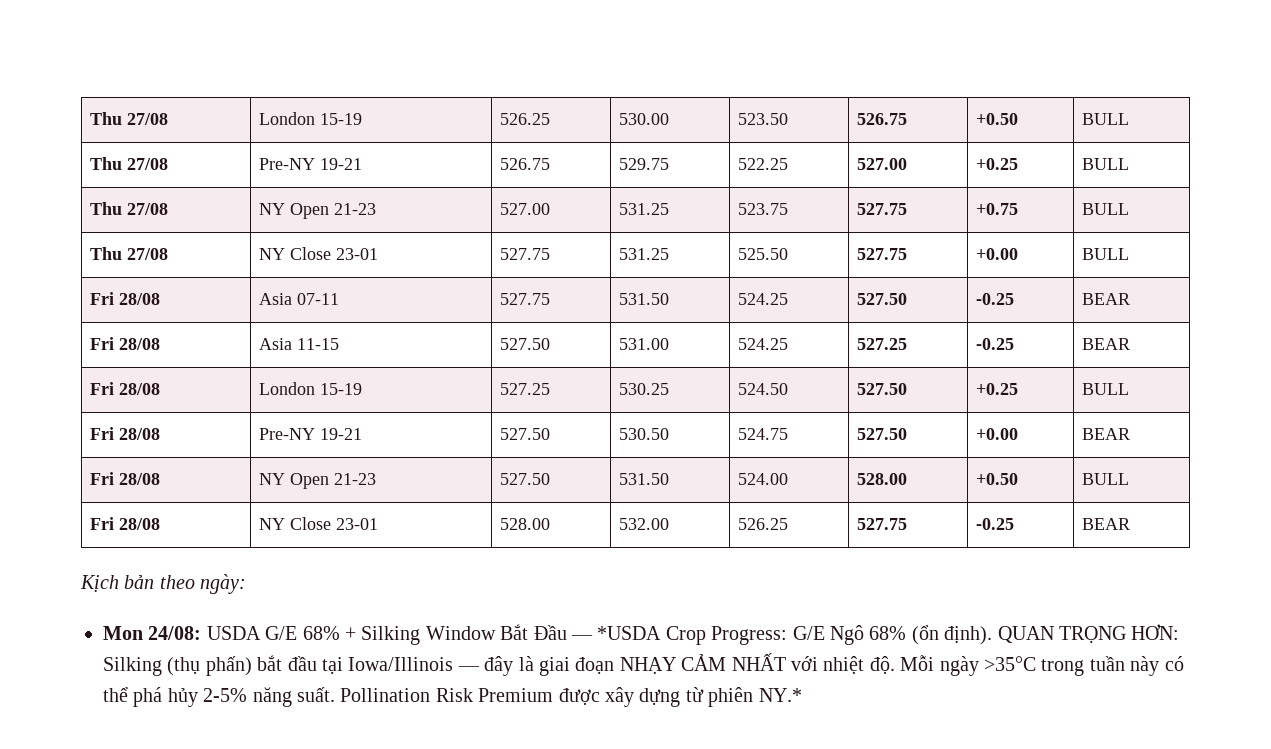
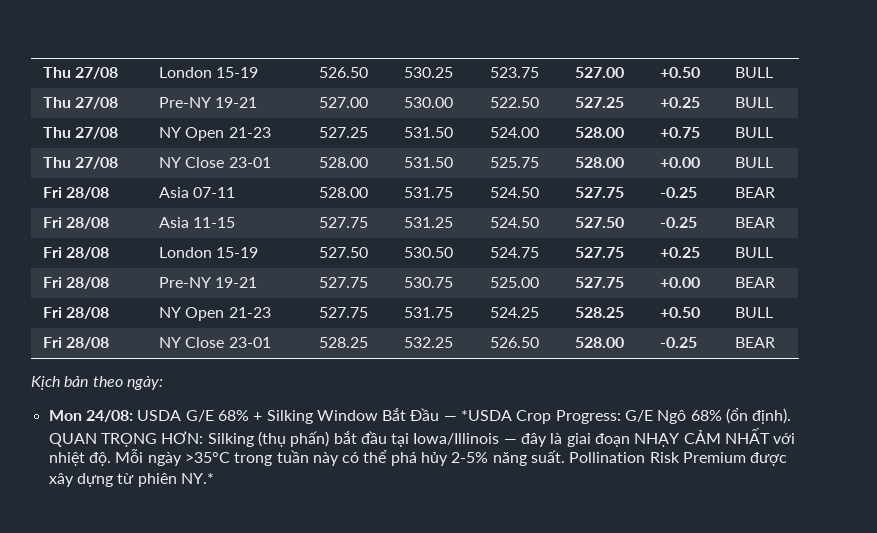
[500,113,551,125] [619,113,670,125] [738,113,789,125] [857,113,908,125] 526.25 | 530.00 | 523.50 | 526.75 -> [319,67,369,78] [404,67,454,78] [490,67,540,78] [575,67,625,78] 526.50 | 530.25 | 523.75 | 527.00
[500,158,551,170] [619,158,670,170] [738,158,789,170] [857,158,908,170] 526.75 | 529.75 | 522.25 | 527.00 -> [319,97,369,108] [404,97,454,108] [490,97,540,108] [575,97,625,108] 527.00 | 530.00 | 522.50 | 527.25
[500,203,551,215] [619,203,670,215] [738,203,789,215] [857,203,908,215] 527.00 | 531.25 | 523.75 | 527.75 -> [319,127,369,138] [404,127,454,138] [490,127,540,138] [575,127,625,138] 527.25 | 531.50 | 524.00 | 528.00
[500,248,551,260] [619,248,670,260] [738,248,789,260] [857,248,908,260] 527.75 | 531.25 | 525.50 | 527.75 -> [319,157,369,168] [404,157,454,168] [490,157,540,168] [575,157,625,168] 528.00 | 531.50 | 525.75 | 528.00
[500,293,551,305] [619,293,670,305] [738,293,789,305] [857,293,908,305] 527.75 | 531.50 | 524.25 | 527.50 -> [319,187,369,198] [404,187,454,198] [490,187,540,198] [575,187,625,198] 528.00 | 531.75 | 524.50 | 527.75
[500,338,551,350] [619,338,670,350] [738,338,789,350] [857,338,908,350] 527.50 | 531.00 | 524.25 | 527.25 -> [319,217,369,228] [404,217,454,228] [490,217,540,228] [575,217,625,228] 527.75 | 531.25 | 524.50 | 527.50
[500,383,551,395] [619,383,670,395] [738,383,789,395] [857,383,908,395] 527.25 | 530.25 | 524.50 | 527.50 -> [319,247,369,258] [404,247,454,258] [490,247,540,258] [575,247,625,258] 527.50 | 530.50 | 524.75 | 527.75
[500,428,551,440] [619,428,670,440] [738,428,789,440] [857,428,908,440] 527.50 | 530.50 | 524.75 | 527.50 -> [319,277,369,288] [404,277,454,288] [490,277,540,288] [575,277,625,288] 527.75 | 530.75 | 525.00 | 527.75
[500,473,551,485] [619,473,670,485] [738,473,789,485] [857,473,908,485] 527.50 | 531.50 | 524.00 | 528.00 -> [319,307,369,318] [404,307,454,318] [490,307,540,318] [575,307,625,318] 527.75 | 531.75 | 524.25 | 528.25
[500,518,551,530] [619,518,670,530] [738,518,789,530] [857,518,908,530] 528.00 | 532.00 | 526.25 | 527.75 -> [319,337,369,348] [404,337,454,348] [490,337,540,348] [575,337,625,348] 528.25 | 532.25 | 526.50 | 528.00

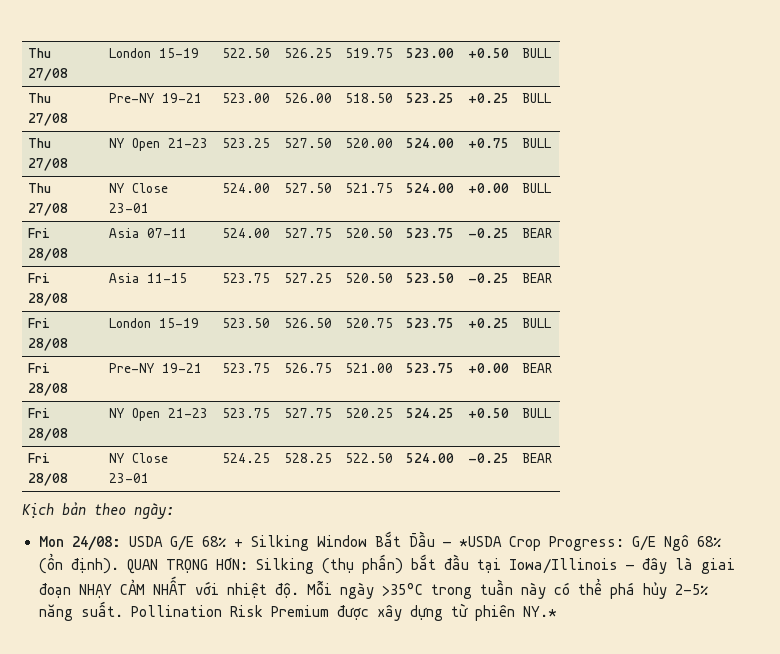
[319,67,369,78] [404,67,454,78] [490,67,540,78] [575,67,625,78] 526.50 | 530.25 | 523.75 | 527.00 -> [222,48,271,58] [284,48,333,58] [345,48,394,58] [406,48,455,58] 522.50 | 526.25 | 519.75 | 523.00
[319,97,369,108] [404,97,454,108] [490,97,540,108] [575,97,625,108] 527.00 | 530.00 | 522.50 | 527.25 -> [222,93,271,103] [284,93,333,103] [345,93,394,103] [406,93,455,103] 523.00 | 526.00 | 518.50 | 523.25
[319,127,369,138] [404,127,454,138] [490,127,540,138] [575,127,625,138] 527.25 | 531.50 | 524.00 | 528.00 -> [222,138,271,148] [284,138,333,148] [345,138,394,148] [406,138,455,148] 523.25 | 527.50 | 520.00 | 524.00
[319,157,369,168] [404,157,454,168] [490,157,540,168] [575,157,625,168] 528.00 | 531.50 | 525.75 | 528.00 -> [222,183,271,193] [284,183,333,193] [345,183,394,193] [406,183,455,193] 524.00 | 527.50 | 521.75 | 524.00
[319,187,369,198] [404,187,454,198] [490,187,540,198] [575,187,625,198] 528.00 | 531.75 | 524.50 | 527.75 -> [222,228,271,238] [284,228,333,238] [345,228,394,238] [406,228,455,238] 524.00 | 527.75 | 520.50 | 523.75
[319,217,369,228] [404,217,454,228] [490,217,540,228] [575,217,625,228] 527.75 | 531.25 | 524.50 | 527.50 -> [222,273,271,283] [284,273,333,283] [345,273,394,283] [406,273,455,283] 523.75 | 527.25 | 520.50 | 523.50
[319,247,369,258] [404,247,454,258] [490,247,540,258] [575,247,625,258] 527.50 | 530.50 | 524.75 | 527.75 -> [222,318,271,328] [284,318,333,328] [345,318,394,328] [406,318,455,328] 523.50 | 526.50 | 520.75 | 523.75
[319,277,369,288] [404,277,454,288] [490,277,540,288] [575,277,625,288] 527.75 | 530.75 | 525.00 | 527.75 -> [222,363,271,373] [284,363,333,373] [345,363,394,373] [406,363,455,373] 523.75 | 526.75 | 521.00 | 523.75
[319,307,369,318] [404,307,454,318] [490,307,540,318] [575,307,625,318] | 527.75 | 531.75 | 524.25 | 528.25 -> [222,408,271,418] [284,408,333,418] [345,408,394,418] [406,408,455,418] | 523.75 | 527.75 | 520.25 | 524.25
[319,337,369,348] [404,337,454,348] [490,337,540,348] [575,337,625,348] | 528.25 | 532.25 | 526.50 | 528.00 -> [222,453,271,463] [284,453,333,463] [345,453,394,463] [406,453,455,463] | 524.25 | 528.25 | 522.50 | 524.00

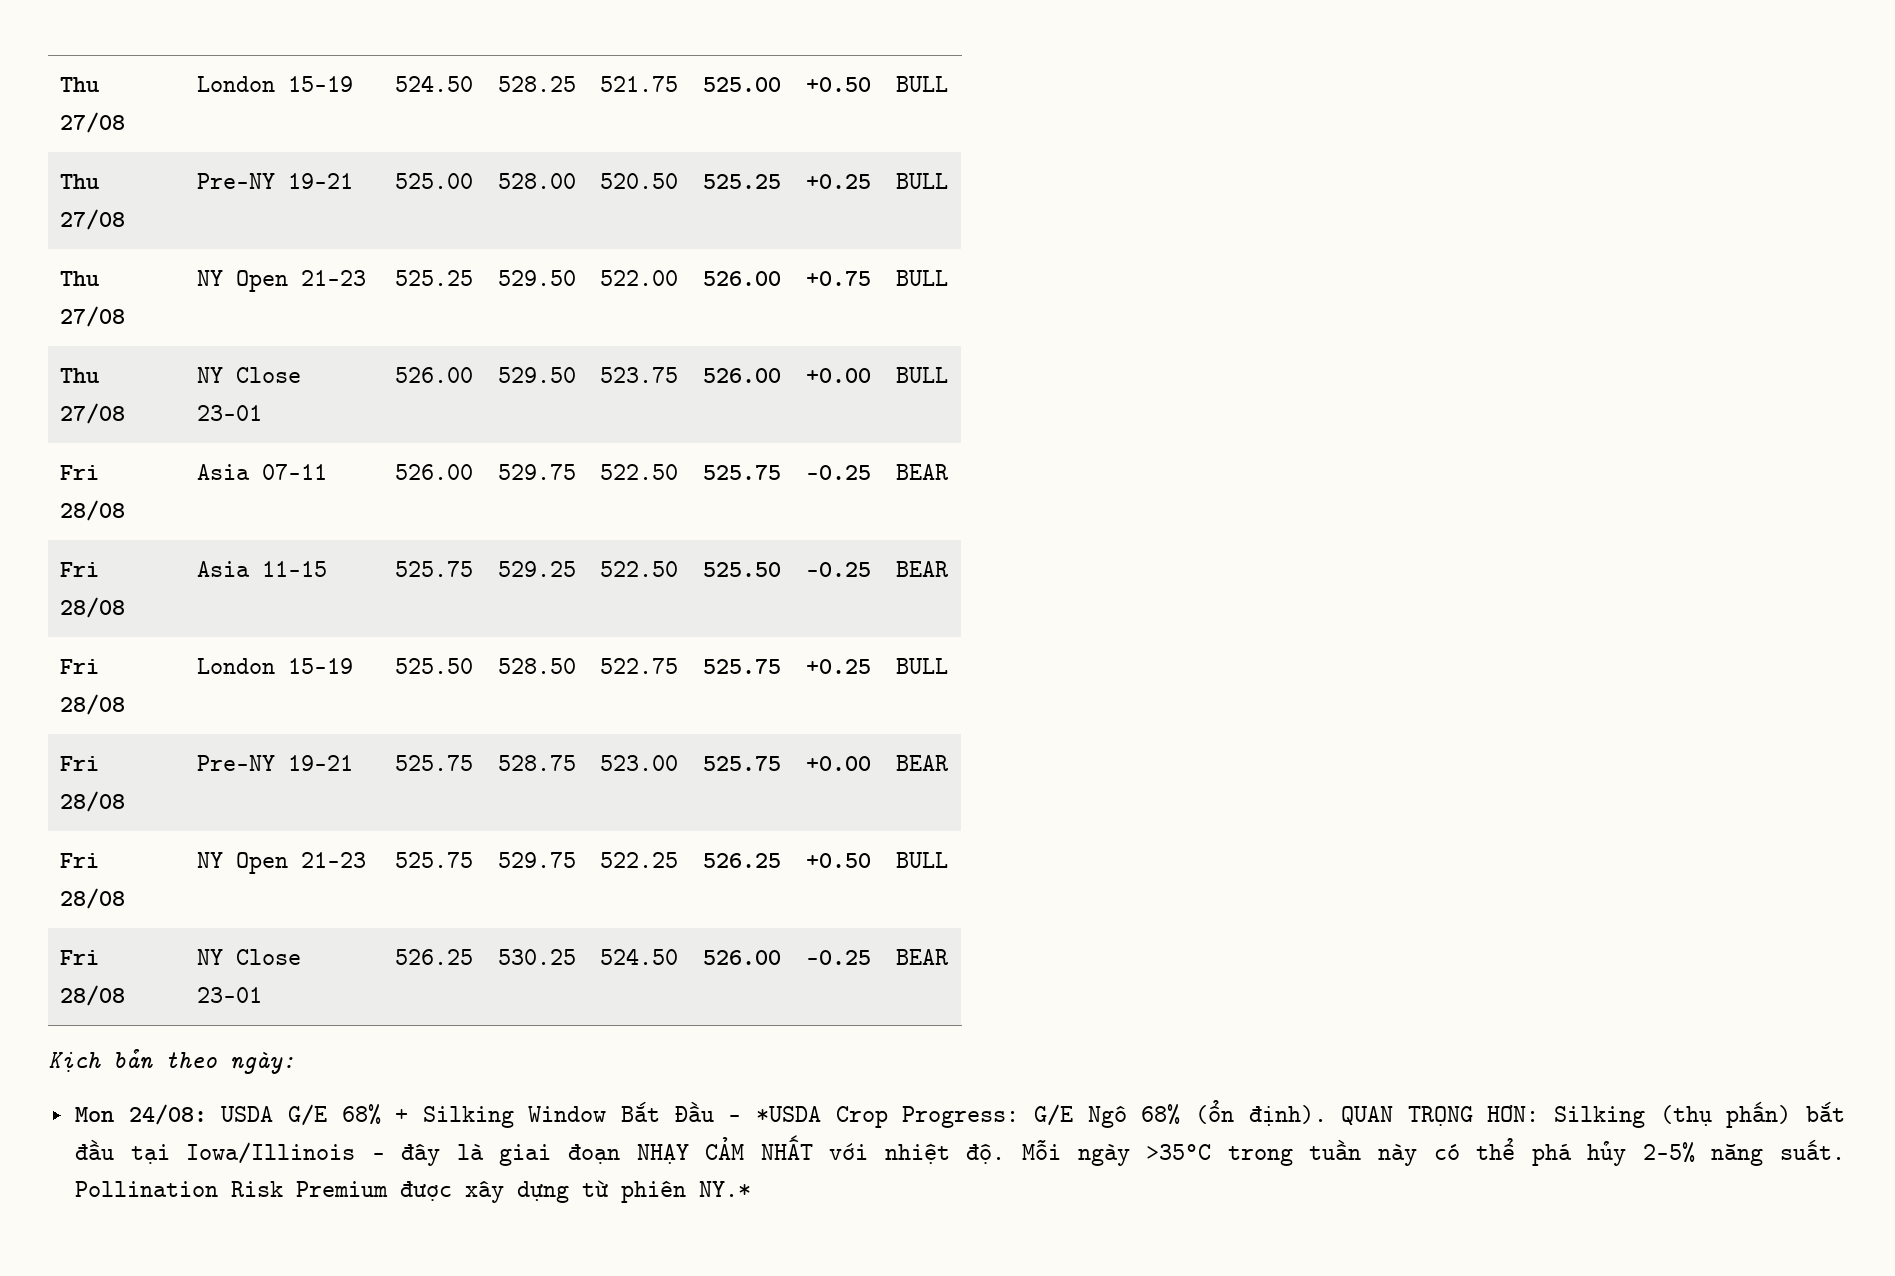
[222,48,271,58] [284,48,333,58] [345,48,394,58] [406,48,455,58] 522.50 | 526.25 | 519.75 | 523.00 -> [394,75,473,92] [497,76,576,92] [599,76,678,92] [702,77,781,92] 524.50 | 528.25 | 521.75 | 525.00
[222,93,271,103] [284,93,333,103] [345,93,394,103] [406,93,455,103] 523.00 | 526.00 | 518.50 | 523.25 -> [394,173,473,189] [497,173,576,189] [599,173,678,189] [702,174,781,189] 525.00 | 528.00 | 520.50 | 525.25
[222,138,271,148] [284,138,333,148] [345,138,394,148] [406,138,455,148] 523.25 | 527.50 | 520.00 | 524.00 -> [394,270,473,286] [497,270,576,286] [599,270,678,286] [702,271,781,286] 525.25 | 529.50 | 522.00 | 526.00
[222,183,271,193] [284,183,333,193] [345,183,394,193] [406,183,455,193] 524.00 | 527.50 | 521.75 | 524.00 -> [394,367,473,383] [497,367,576,383] [599,367,678,383] [702,368,781,383] 526.00 | 529.50 | 523.75 | 526.00
[222,228,271,238] [284,228,333,238] [345,228,394,238] [406,228,455,238] 524.00 | 527.75 | 520.50 | 523.75 -> [394,464,473,480] [497,464,576,480] [599,464,678,480] [702,465,781,480] 526.00 | 529.75 | 522.50 | 525.75
[222,273,271,283] [284,273,333,283] [345,273,394,283] [406,273,455,283] 523.75 | 527.25 | 520.50 | 523.50 -> [394,561,473,577] [497,561,576,577] [599,561,678,577] [702,562,781,577] 525.75 | 529.25 | 522.50 | 525.50
[222,318,271,328] [284,318,333,328] [345,318,394,328] [406,318,455,328] 523.50 | 526.50 | 520.75 | 523.75 -> [394,658,473,674] [497,658,576,674] [599,658,678,674] [702,659,781,674] 525.50 | 528.50 | 522.75 | 525.75
[222,363,271,373] [284,363,333,373] [345,363,394,373] [406,363,455,373] 523.75 | 526.75 | 521.00 | 523.75 -> [394,755,473,771] [497,755,576,771] [599,755,678,771] [702,756,781,771] 525.75 | 528.75 | 523.00 | 525.75
[222,408,271,418] [284,408,333,418] [345,408,394,418] [406,408,455,418] 523.75 | 527.75 | 520.25 | 524.25 -> [394,852,473,868] [497,852,576,868] [599,852,678,868] [702,853,781,868] 525.75 | 529.75 | 522.25 | 526.25
[222,453,271,463] [284,453,333,463] [345,453,394,463] [406,453,455,463] 524.25 | 528.25 | 522.50 | 524.00 -> [394,949,473,965] [497,949,576,965] [599,948,678,965] [702,950,781,965] 526.25 | 530.25 | 524.50 | 526.00

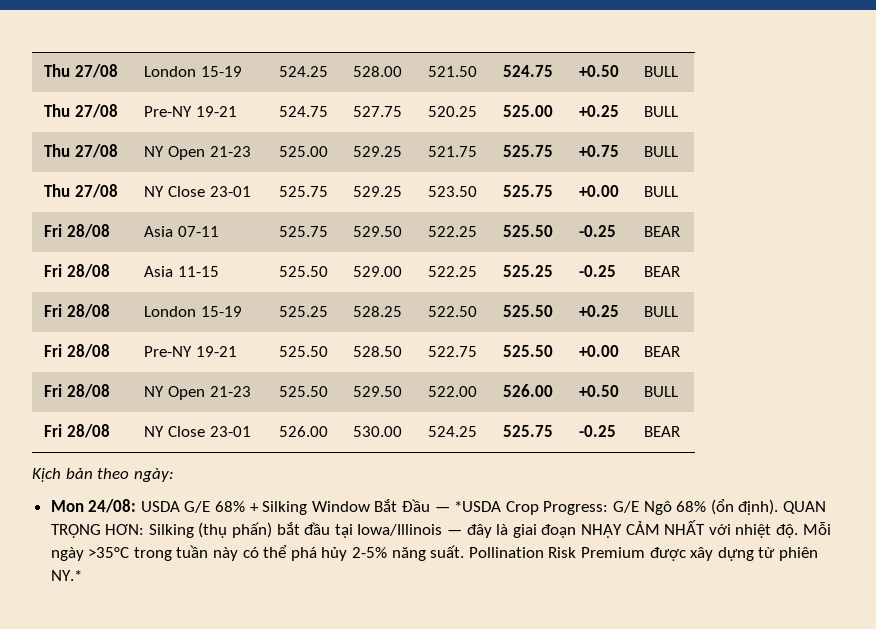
[394,75,473,92] [497,76,576,92] [599,76,678,92] [702,77,781,92] 524.50 | 528.25 | 521.75 | 525.00 -> [279,66,329,77] [353,66,403,77] [428,66,478,77] [503,65,554,77] 524.25 | 528.00 | 521.50 | 524.75
[394,173,473,189] [497,173,576,189] [599,173,678,189] [702,174,781,189] 525.00 | 528.00 | 520.50 | 525.25 -> [279,106,329,117] [353,106,403,117] [428,106,478,117] [503,105,554,117] 524.75 | 527.75 | 520.25 | 525.00
[394,270,473,286] [497,270,576,286] [599,270,678,286] [702,271,781,286] 525.25 | 529.50 | 522.00 | 526.00 -> [279,146,329,157] [353,146,403,157] [428,146,478,157] [503,145,554,157] 525.00 | 529.25 | 521.75 | 525.75
[394,367,473,383] [497,367,576,383] [599,367,678,383] [702,368,781,383] 526.00 | 529.50 | 523.75 | 526.00 -> [279,186,329,197] [353,186,403,197] [428,186,478,197] [503,185,554,197] 525.75 | 529.25 | 523.50 | 525.75
[394,464,473,480] [497,464,576,480] [599,464,678,480] [702,465,781,480] 526.00 | 529.75 | 522.50 | 525.75 -> [279,226,329,237] [353,226,403,237] [428,226,478,237] [503,225,554,237] 525.75 | 529.50 | 522.25 | 525.50
[394,561,473,577] [497,561,576,577] [599,561,678,577] [702,562,781,577] 525.75 | 529.25 | 522.50 | 525.50 -> [279,266,329,277] [353,266,403,277] [428,266,478,277] [503,265,554,277] 525.50 | 529.00 | 522.25 | 525.25
[394,658,473,674] [497,658,576,674] [599,658,678,674] [702,659,781,674] 525.50 | 528.50 | 522.75 | 525.75 -> [279,306,329,317] [353,306,403,317] [428,306,478,317] [503,305,554,317] 525.25 | 528.25 | 522.50 | 525.50
[394,755,473,771] [497,755,576,771] [599,755,678,771] [702,756,781,771] 525.75 | 528.75 | 523.00 | 525.75 -> [279,346,329,357] [353,346,403,357] [428,346,478,357] [503,345,554,357] 525.50 | 528.50 | 522.75 | 525.50
[394,852,473,868] [497,852,576,868] [599,852,678,868] [702,853,781,868] 525.75 | 529.75 | 522.25 | 526.25 -> [279,386,329,397] [353,386,403,397] [428,386,478,397] [503,384,554,397] 525.50 | 529.50 | 522.00 | 526.00
[394,949,473,965] [497,949,576,965] [599,948,678,965] [702,950,781,965] 526.25 | 530.25 | 524.50 | 526.00 -> [279,426,329,437] [353,426,403,437] [428,426,478,437] [503,425,554,437] 526.00 | 530.00 | 524.25 | 525.75

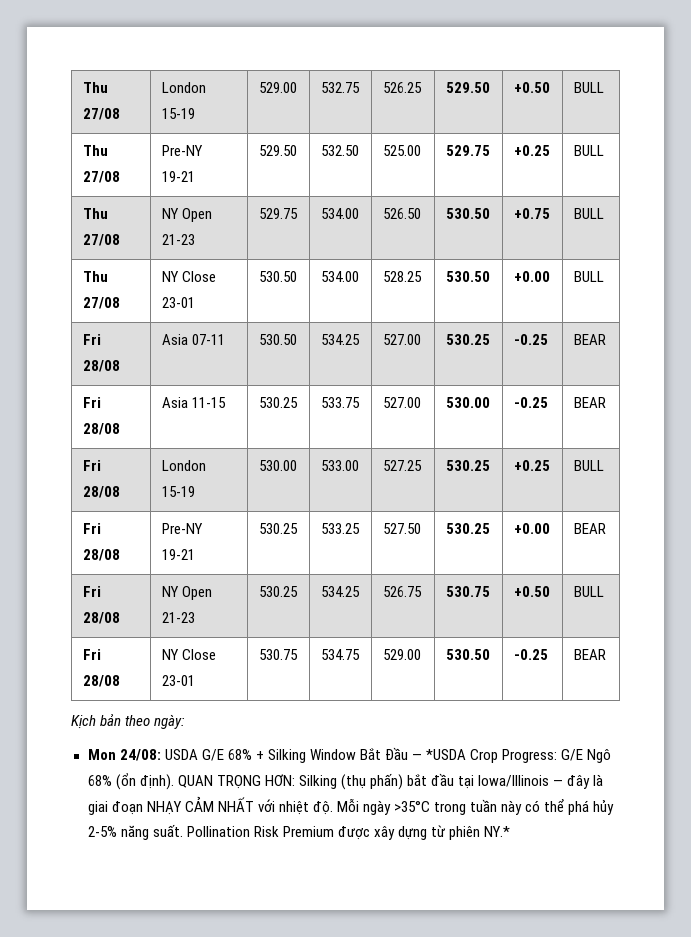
[279,66,329,77] [353,66,403,77] [428,66,478,77] [503,65,554,77] 524.25 | 528.00 | 521.50 | 524.75 -> [258,82,297,93] [320,82,360,93] [382,82,422,93] [445,82,490,93] 529.00 | 532.75 | 526.25 | 529.50
[279,106,329,117] [353,106,403,117] [428,106,478,117] [503,105,554,117] 524.75 | 527.75 | 520.25 | 525.00 -> [258,145,297,156] [320,145,359,156] [382,145,421,156] [445,145,490,156] 529.50 | 532.50 | 525.00 | 529.75
[279,146,329,157] [353,146,403,157] [428,146,478,157] [503,145,554,157] 525.00 | 529.25 | 521.75 | 525.75 -> [258,208,298,219] [320,208,359,219] [382,208,421,219] [445,208,490,219] 529.75 | 534.00 | 526.50 | 530.50
[279,186,329,197] [353,186,403,197] [428,186,478,197] [503,185,554,197] 525.75 | 529.25 | 523.50 | 525.75 -> [258,271,297,282] [320,271,359,282] [382,271,422,282] [445,271,490,282] 530.50 | 534.00 | 528.25 | 530.50
[279,226,329,237] [353,226,403,237] [428,226,478,237] [503,225,554,237] 525.75 | 529.50 | 522.25 | 525.50 -> [258,334,297,345] [320,334,360,345] [382,334,421,345] [445,334,490,345] 530.50 | 534.25 | 527.00 | 530.25
[279,266,329,277] [353,266,403,277] [428,266,478,277] [503,265,554,277] 525.50 | 529.00 | 522.25 | 525.25 -> [258,397,298,408] [320,397,360,408] [382,397,421,408] [445,397,490,408] 530.25 | 533.75 | 527.00 | 530.00
[279,306,329,317] [353,306,403,317] [428,306,478,317] [503,305,554,317] 525.25 | 528.25 | 522.50 | 525.50 -> [258,460,297,471] [320,460,359,471] [382,460,422,471] [445,460,490,471] 530.00 | 533.00 | 527.25 | 530.25
[279,346,329,357] [353,346,403,357] [428,346,478,357] [503,345,554,357] 525.50 | 528.50 | 522.75 | 525.50 -> [258,523,298,534] [320,523,360,534] [382,523,421,534] [445,523,490,534] 530.25 | 533.25 | 527.50 | 530.25
[279,386,329,397] [353,386,403,397] [428,386,478,397] [503,384,554,397] 525.50 | 529.50 | 522.00 | 526.00 -> [258,586,298,597] [320,586,360,597] [382,586,422,597] [445,586,490,597] 530.25 | 534.25 | 526.75 | 530.75
[279,426,329,437] [353,426,403,437] [428,426,478,437] [503,425,554,437] 526.00 | 530.00 | 524.25 | 525.75 -> [258,649,298,660] [320,649,360,660] [382,649,421,660] [445,649,490,660] 530.75 | 534.75 | 529.00 | 530.50

